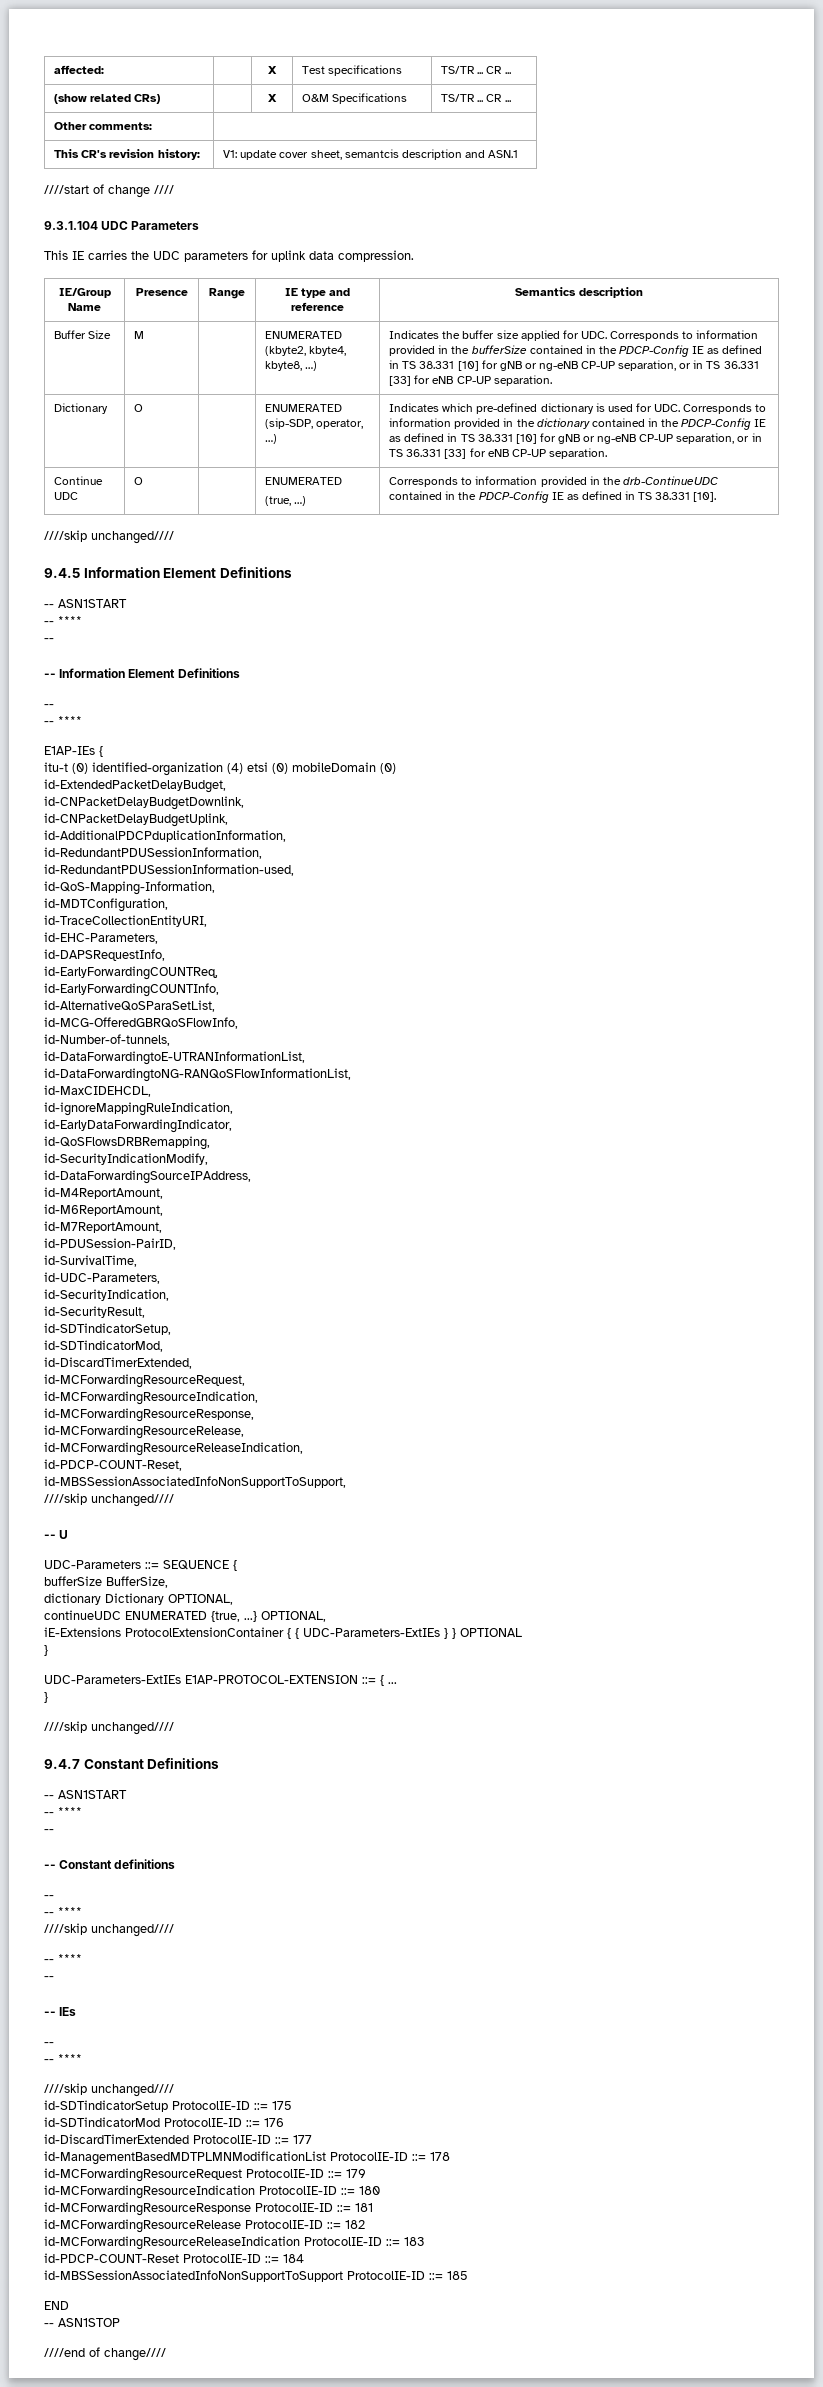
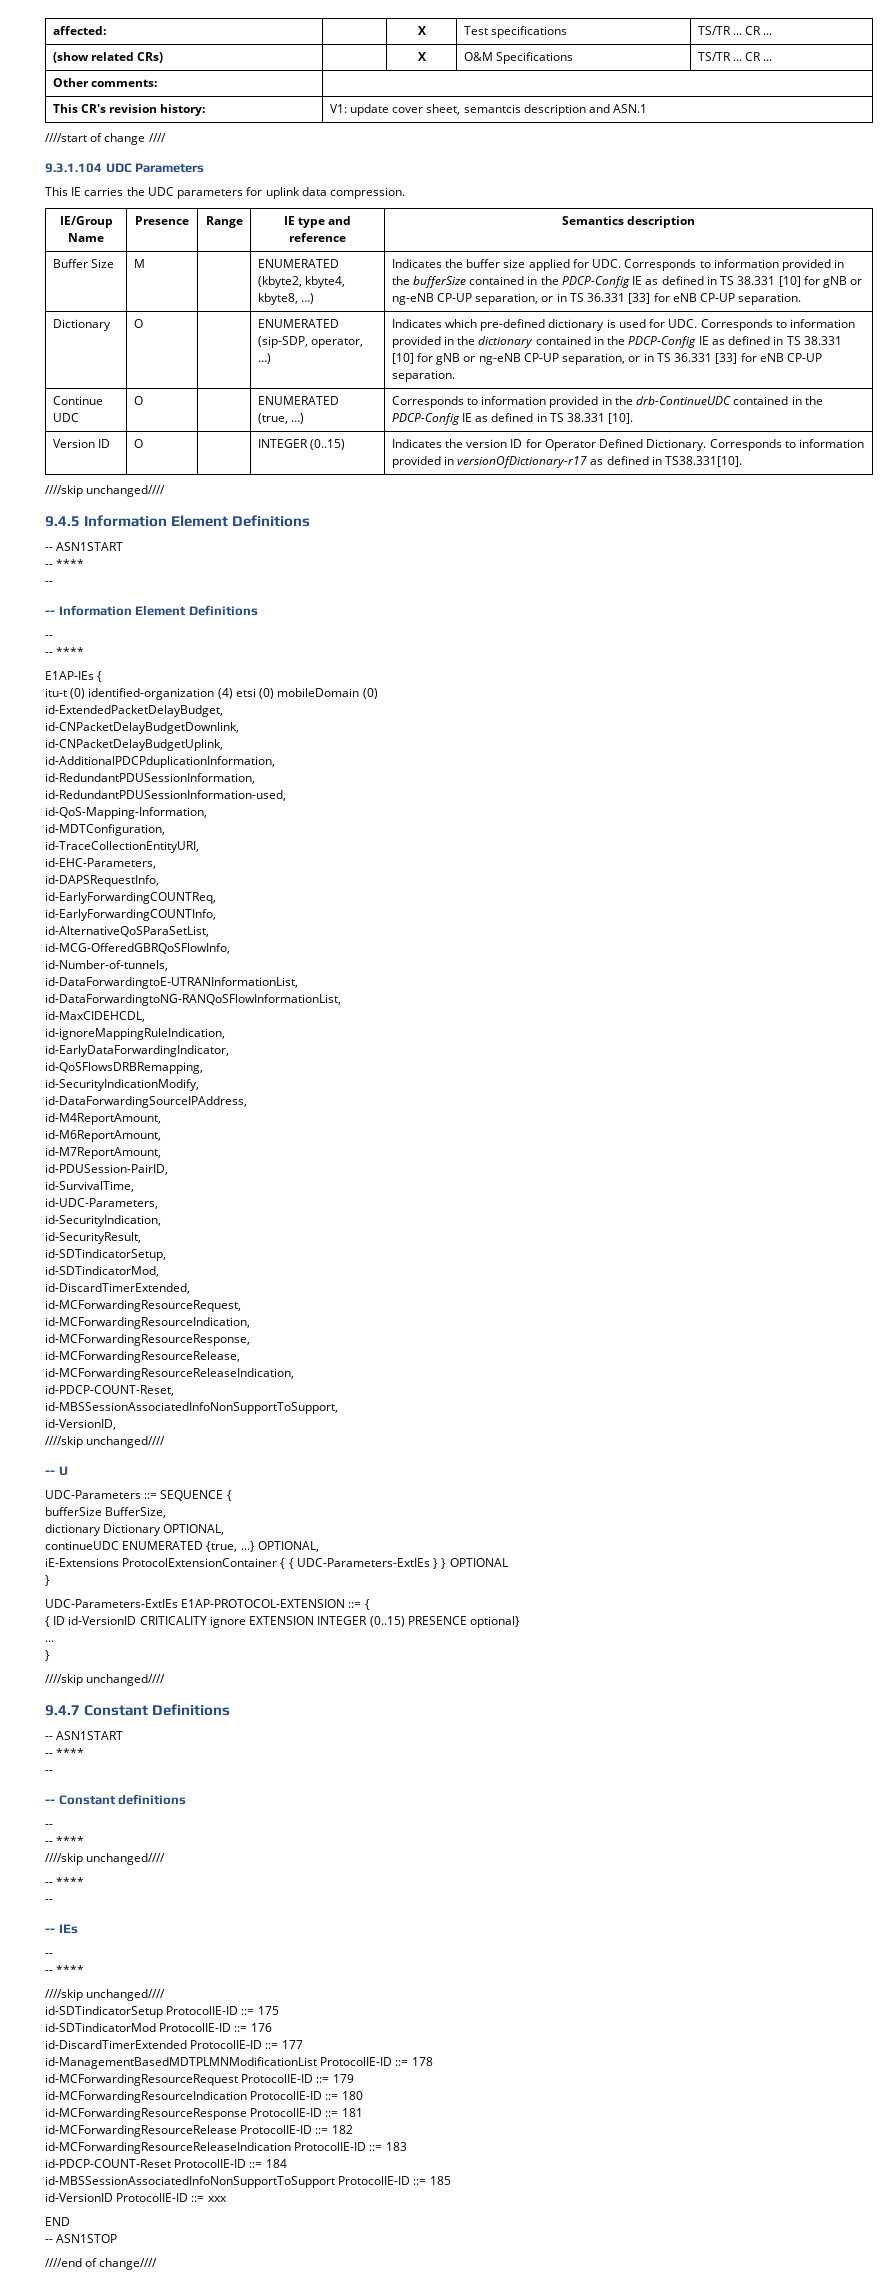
(717, 497) none -> [52,439,110,448] [133,439,143,448] [257,439,345,450] [391,439,865,451] [391,456,743,468] // Version ID | O | | INTEGER (0..15) | Indicates the version ID for Operator Defined Dictionary. Corresponds to information provided in versionOfDictionary-r17 as defined in TS38.331[10].
(346, 1482) none -> [45,1419,116,1430] // id-VersionID,
(384, 1680) none -> [45,1616,521,1628] // { ID id-VersionID CRITICALITY ignore EXTENSION INTEGER (0..15) PRESENCE optional} //
(468, 2275) none -> [45,2193,227,2202] // id-VersionID ProtocolIE-ID ::= xxx

